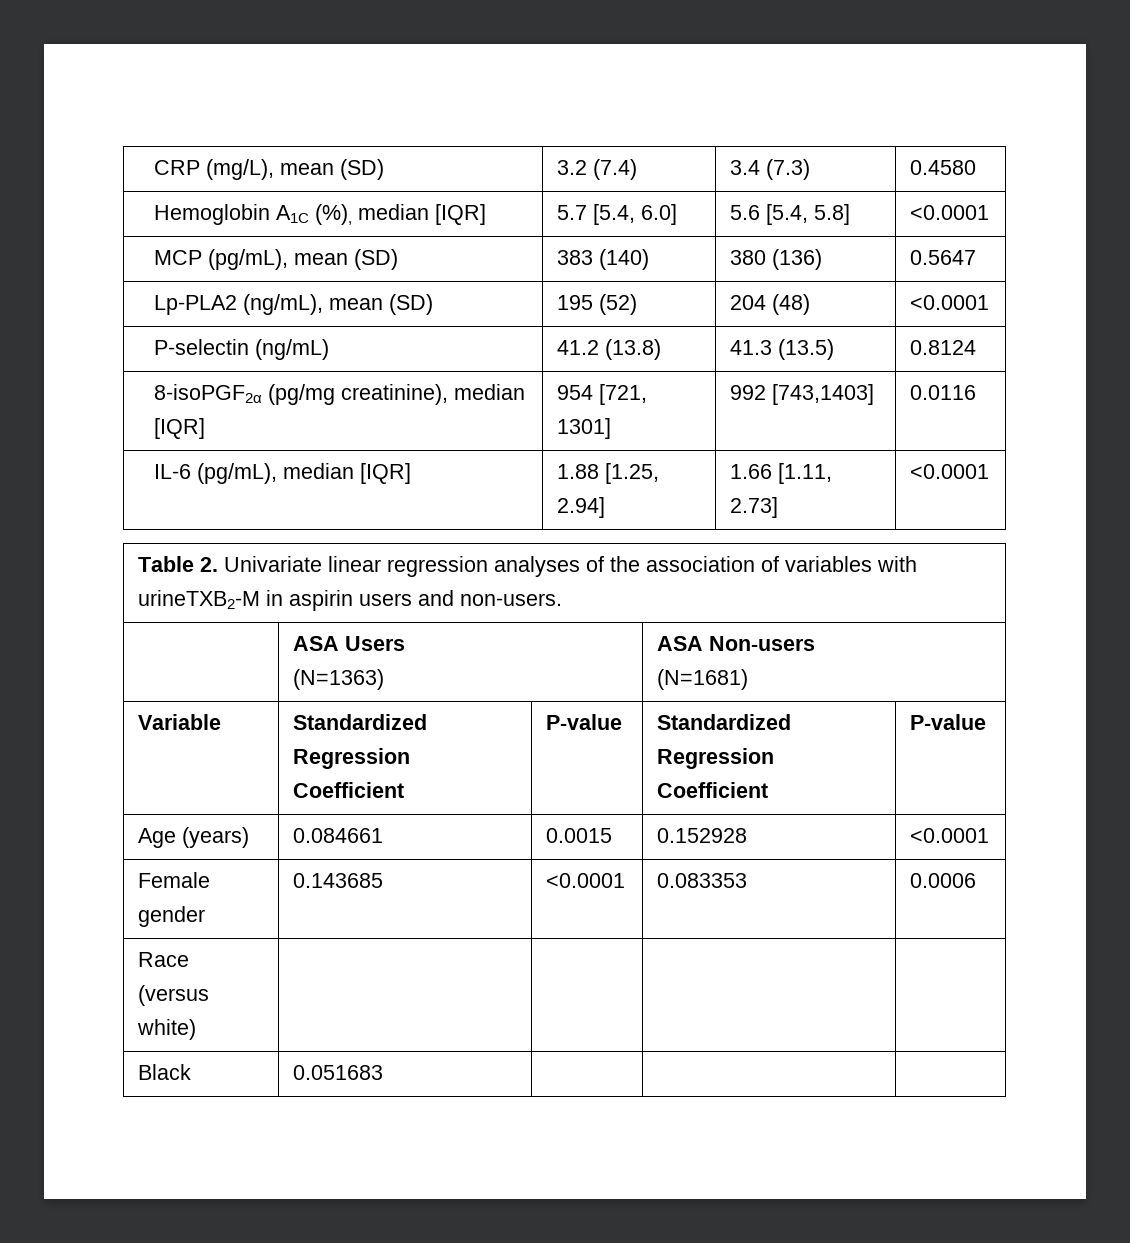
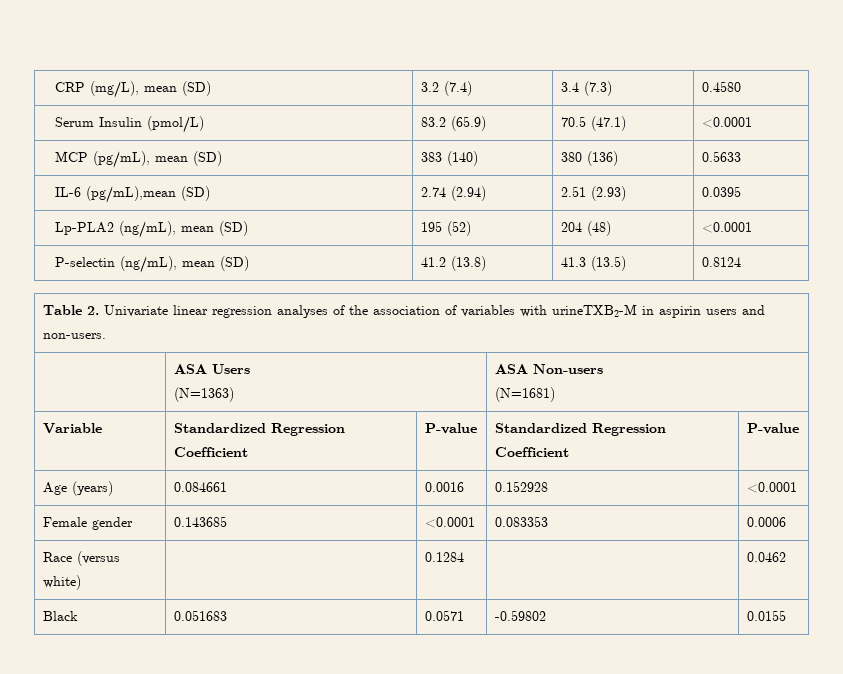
[154,204,487,225] [557,204,678,225] [730,204,851,225] Hemoglobin A1C (%), median [IQR] | 5.7 [5.4, 6.0] | 5.6 [5.4, 5.8] -> [54,116,204,133] [420,116,486,131] [560,116,626,131] Serum Insulin (pmol/L) | 83.2 (65.9) | 70.5 (47.1)
[910,250,977,265] 0.5647 -> [701,151,741,162] [54,186,210,203] [420,186,486,201] [560,186,626,201] [701,186,741,197] 0.5633 // IL-6 (pg/mL),mean (SD) | 2.74 (2.94) | 2.51 (2.93) | 0.0395
[255,339,330,360] (ng/mL) -> [119,256,249,273] (ng/mL), mean (SD)
[154,384,526,405] [154,418,206,439] [557,384,648,405] [557,418,612,439] [730,384,875,405] [910,385,977,400] [154,463,412,484] [557,463,660,484] [557,497,606,518] [730,463,833,484] [730,497,779,518] [910,464,990,479] // 8-isoPGF2α (pg/mg creatinine), median [IQR] | 954 [721, 1301] | 992 [743,1403] | 0.0116 // IL-6 (pg/mL), median [IQR] | 1.88 [1.25, 2.94] | 1.66 [1.11, 2.73] | <0.0001 -> (741, 262) none
[546,828,613,843] 0.0015 -> [424,482,464,492] 0.0016
(197, 1029) | | -> [424,552,464,562] [746,552,786,562] 0.1284 | | 0.0462
(384, 1072) | | -> [424,610,464,621] [494,610,546,621] [746,610,786,621] 0.0571 | -0.59802 | 0.0155

